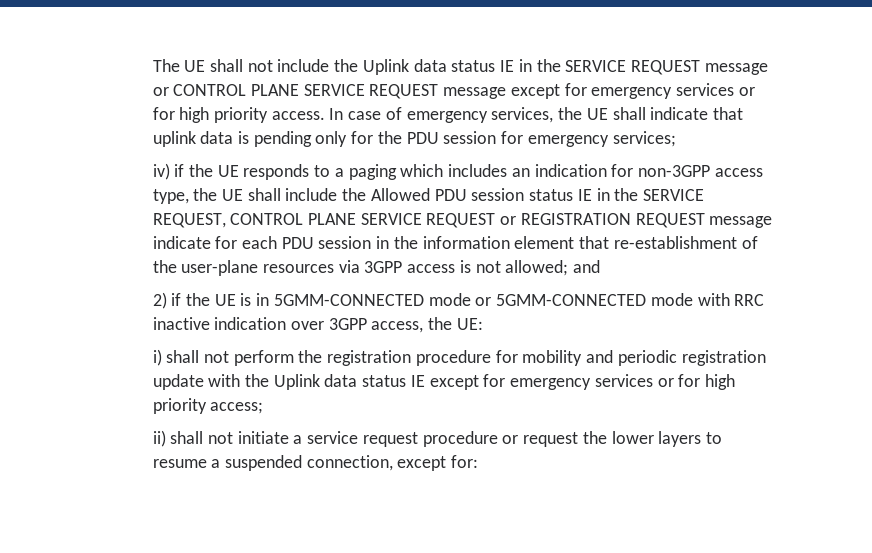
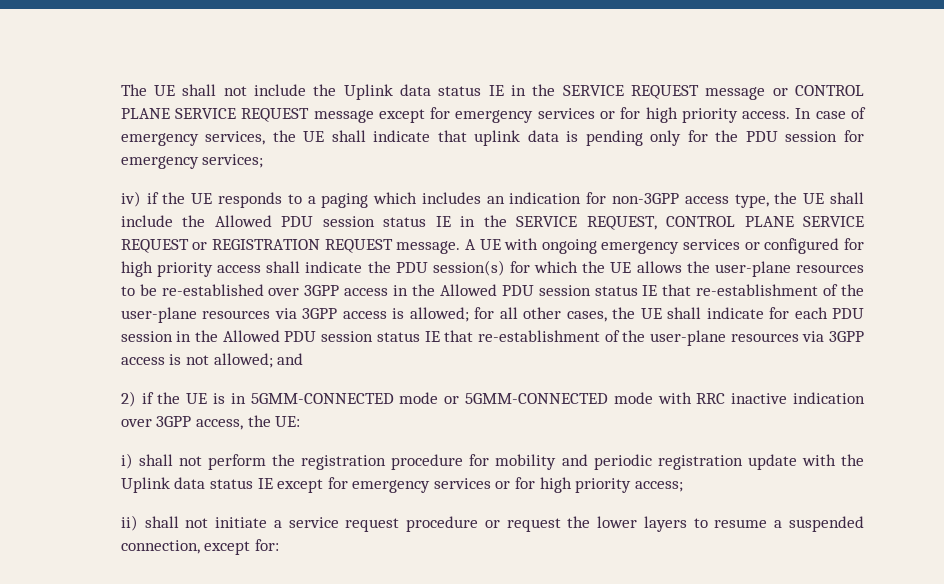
[709,216,773,228] message -> [396,238,864,254] [120,260,864,277] [120,284,864,296] [120,307,702,323] message. A UE with ongoing emergency services or configured for high priority access shall indicate the PDU session(s) for which the UE allows the user-plane resources to be re-established over 3GPP access in the Allowed PDU session status IE that re-establishment of the user-plane resources via 3GPP access is allowed; for all other cases, the UE shall
[422,236,575,249] information element -> [222,330,440,342] Allowed PDU session status IE

